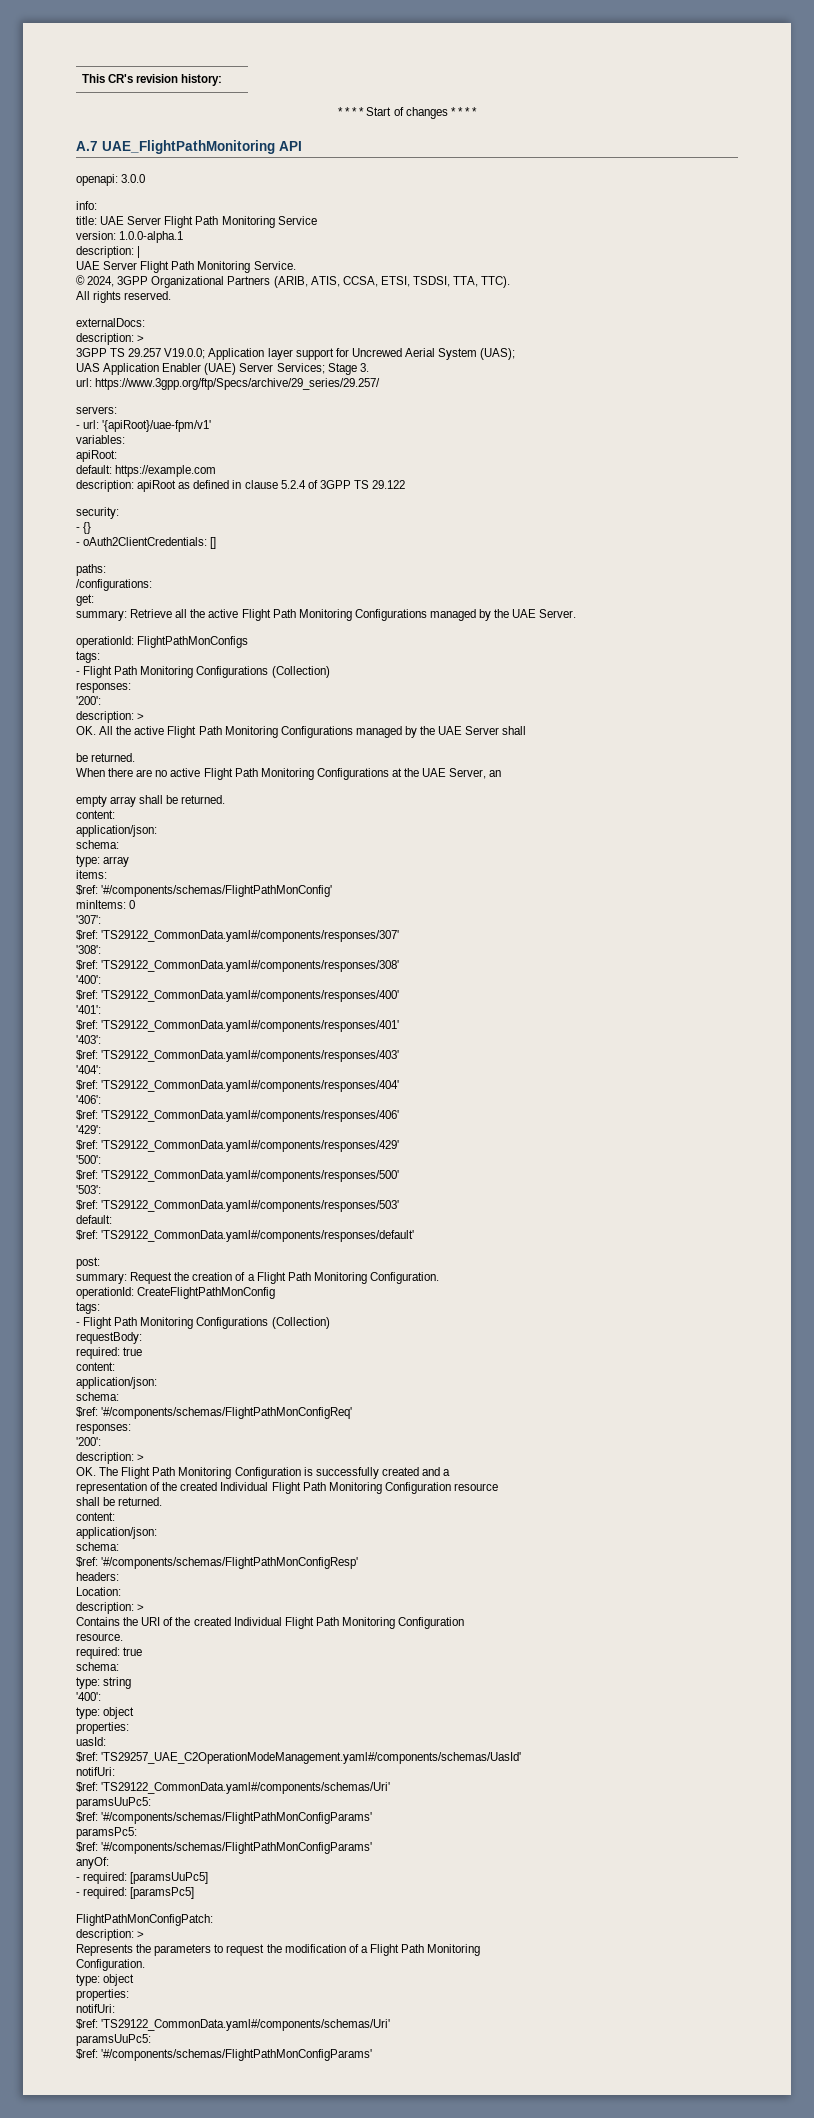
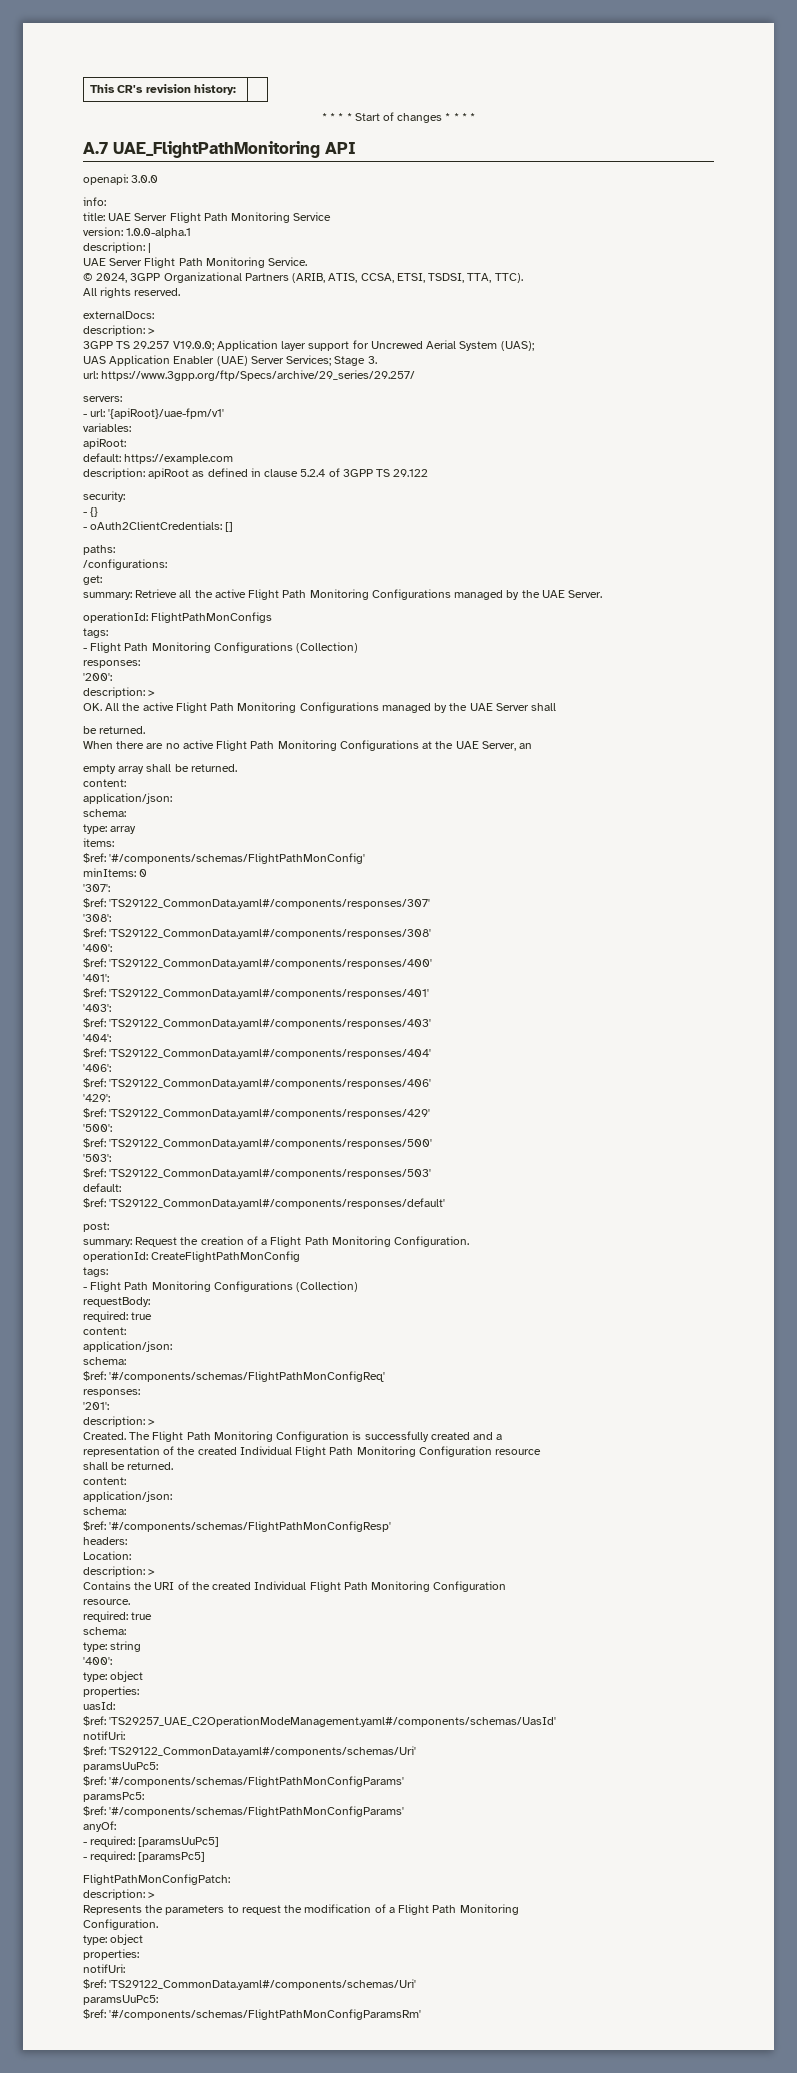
[76,1437,101,1446] [76,1452,145,1464] [76,1467,96,1476] '200': // description: > // OK. -> [83,1402,109,1410] [83,1416,156,1427] [83,1432,126,1440] '201': // description: > // Created.
[101,2049,373,2061] '#/components/schemas/FlightPathMonConfigParams' -> [109,2009,422,2020] '#/components/schemas/FlightPathMonConfigParamsRm'

